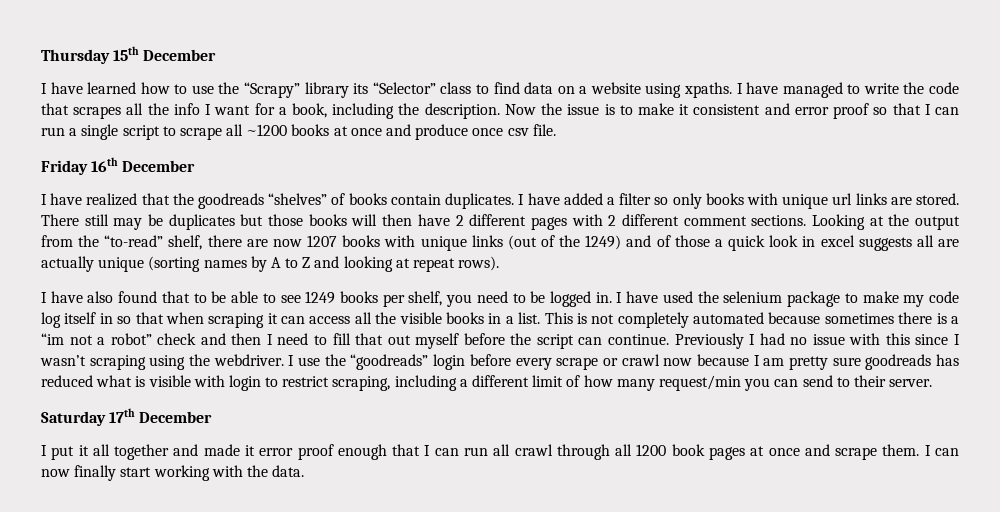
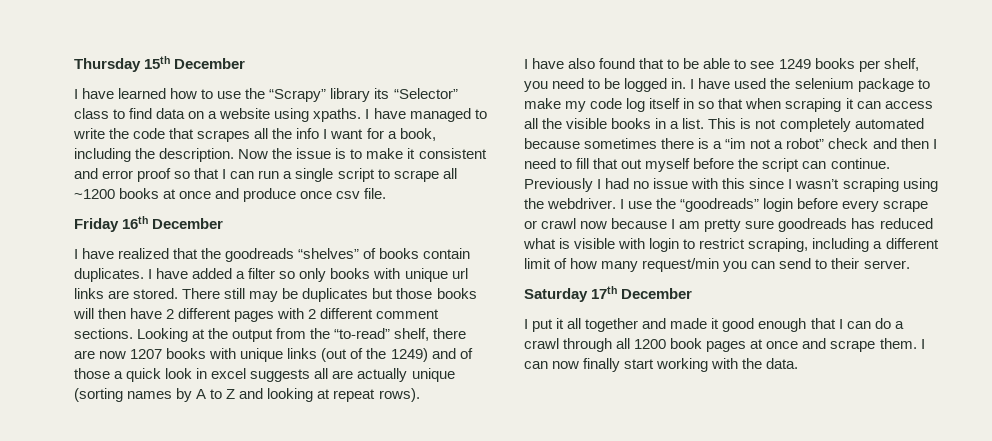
[259,444,334,460] error proof -> [722,318,755,332] good
[463,444,511,456] run all -> [874,318,904,329] do a

